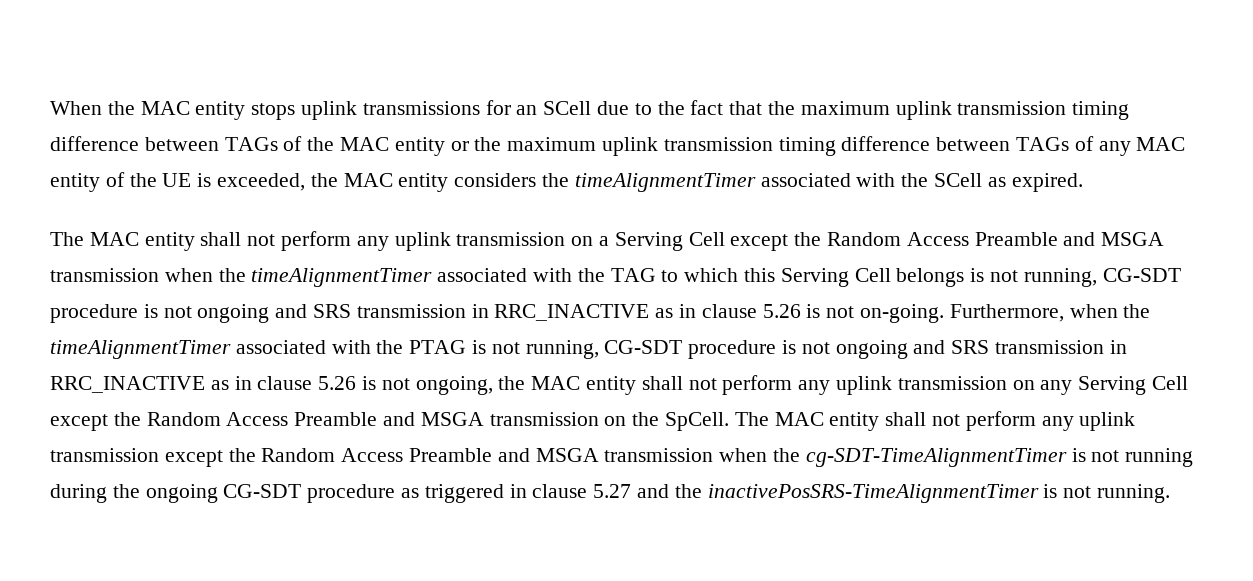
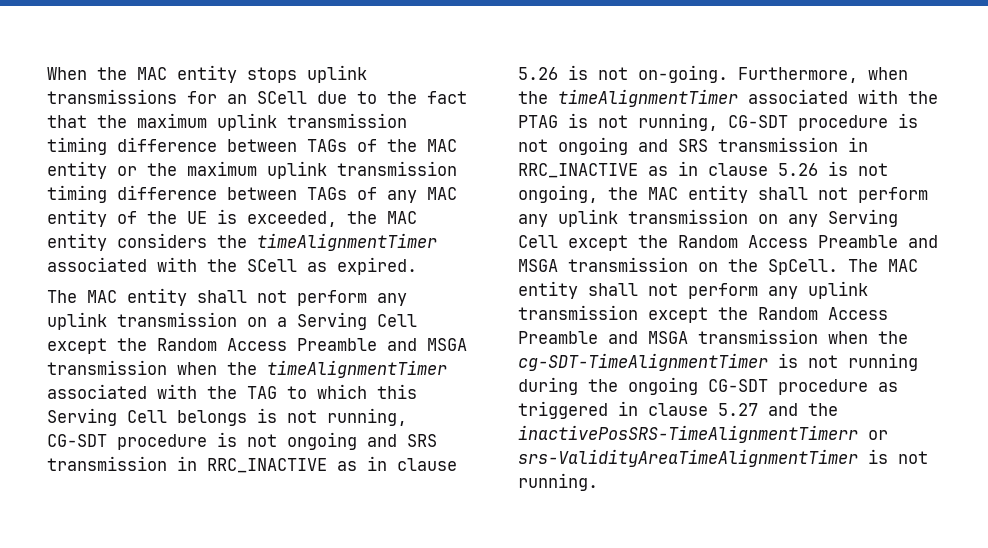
[707,484,1039,503] inactivePosSRS-TimeAlignmentTimer -> [518,425,888,443] [518,449,858,467] inactivePosSRS-TimeAlignmentTimerr or srs-ValidityAreaTimeAlignmentTimer

